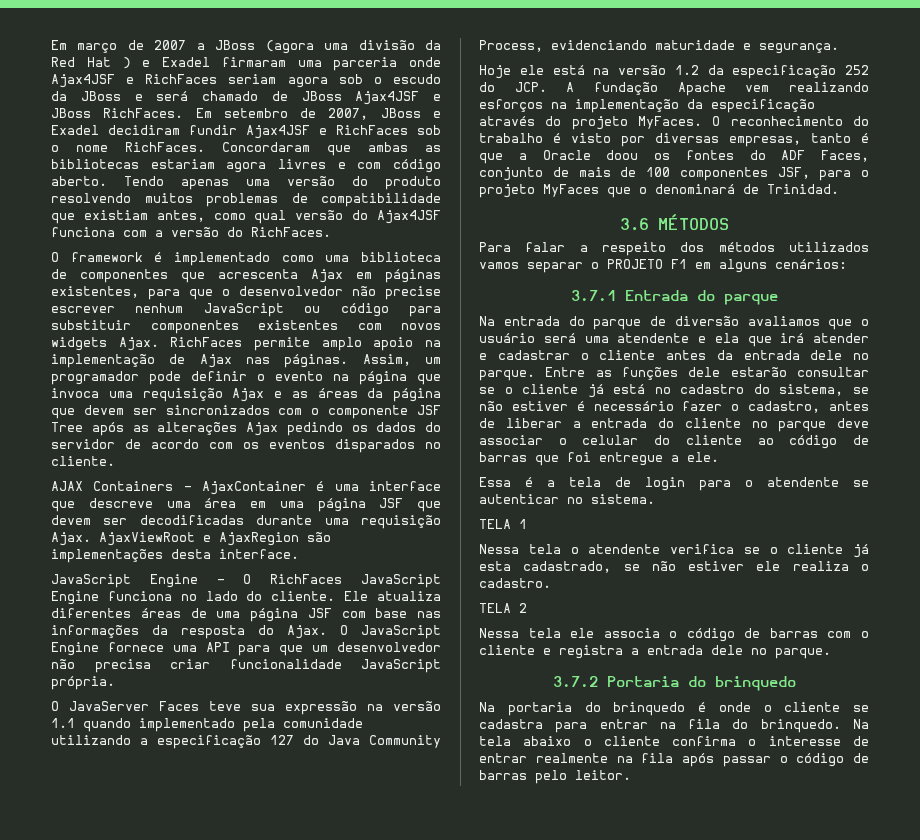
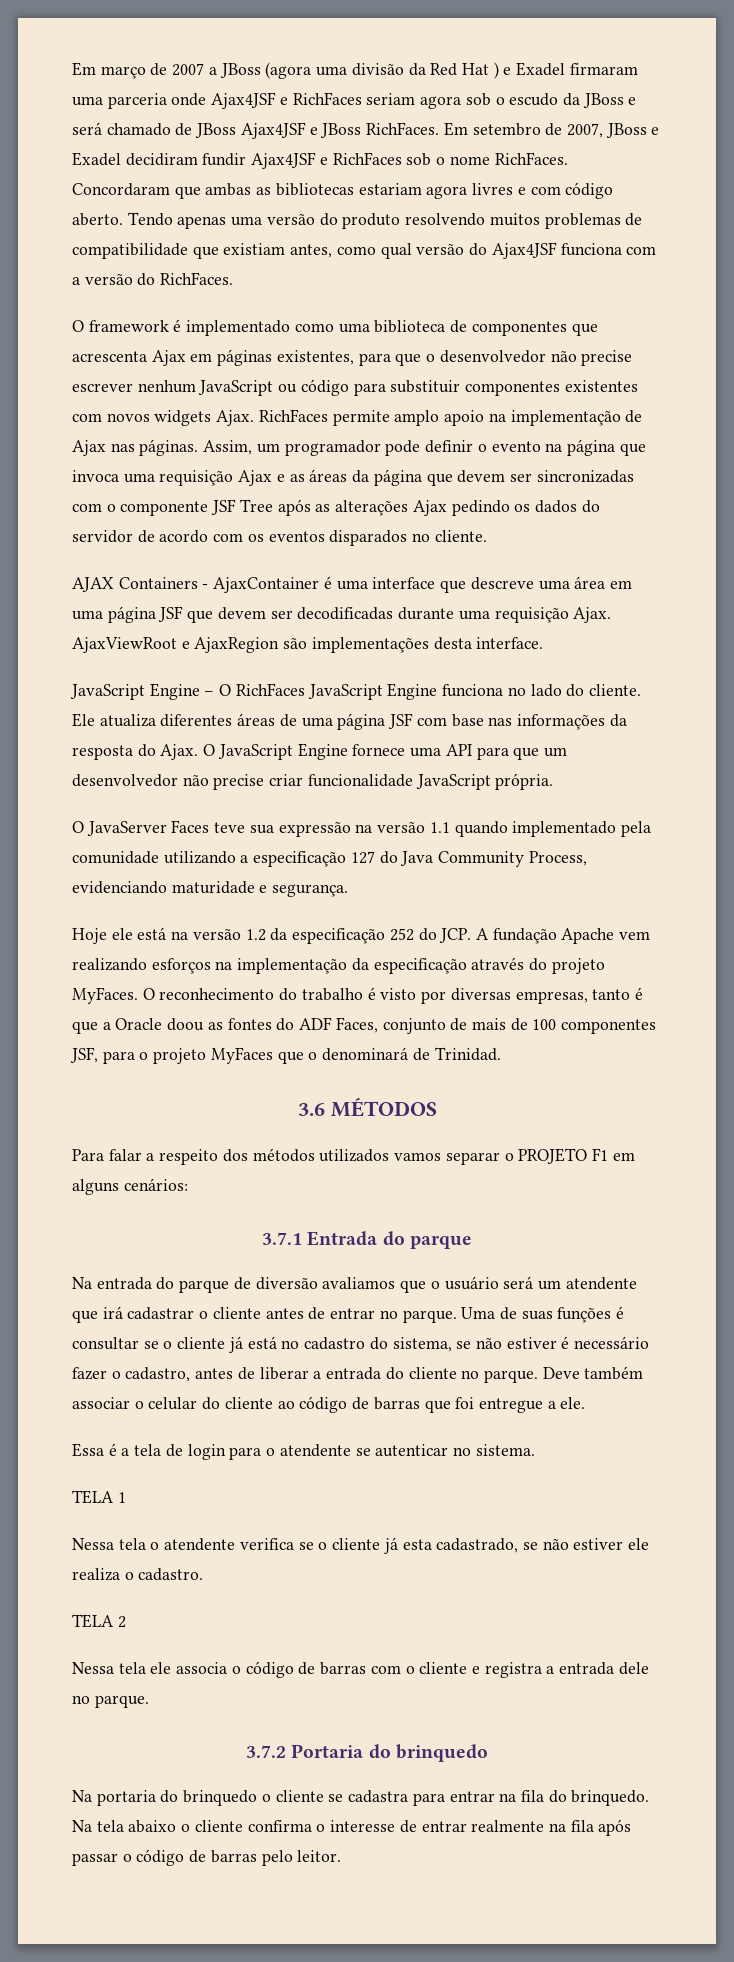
[165,405,270,415] sincronizados -> [536,470,634,483] sincronizadas
[94,659,151,673] precisa -> [213,774,265,790] precise
[654,153,670,160] os -> [207,1022,223,1030] as
[584,333,869,347] [479,350,869,360] [479,367,787,381] uma atendente e ela que irá atender e cadastrar o cliente antes da entrada dele no parque. Entre as funções dele estarão -> [537,1277,637,1290] [72,1306,625,1323] um atendente que irá cadastrar o cliente antes de entrar no parque. Uma de suas funções é
[778,418,869,432] parque deve -> [483,1366,644,1383] parque. Deve também
[698,702,751,712] é onde -> (258, 1798) none

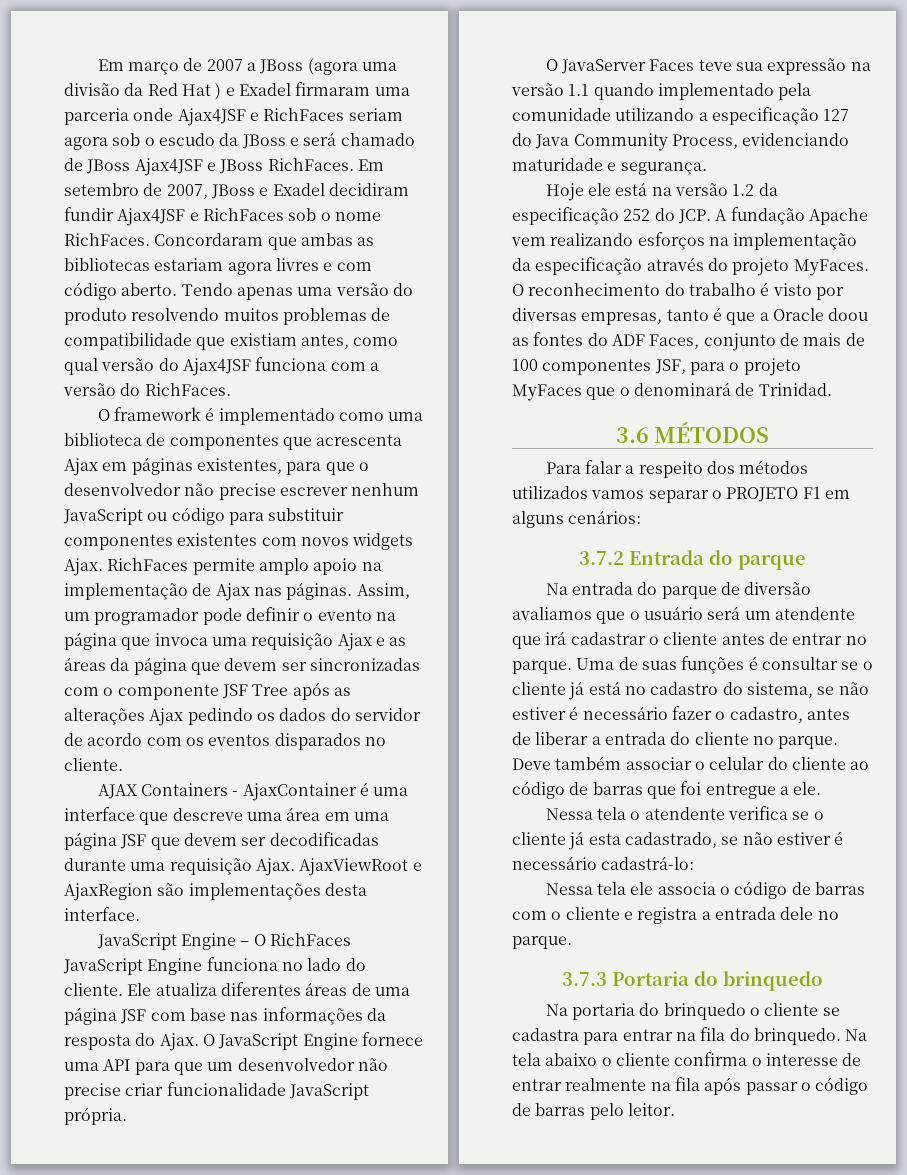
[262,1232,303,1245] 3.7.1 -> [579,551,624,565] 3.7.2
[72,1443,535,1460] [72,1490,126,1504] // Essa é a tela de login para o atendente se autenticar no sistema. // TELA 1 -> (822, 788) none
[628,1538,650,1550] [72,1568,204,1581] [72,1614,126,1628] ele realiza o cadastro. // TELA 2 -> [834,831,844,845] [512,856,695,870] é necessário cadastrá-lo:
[246,1745,287,1758] 3.7.2 -> [562,972,607,986] 3.7.3

